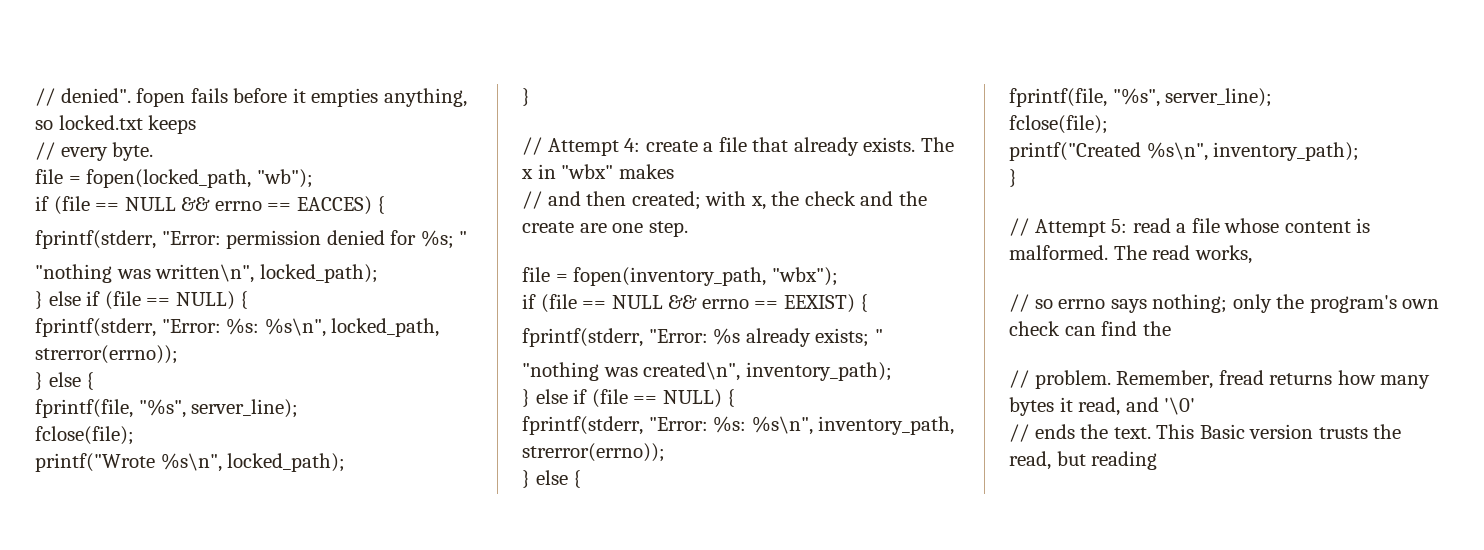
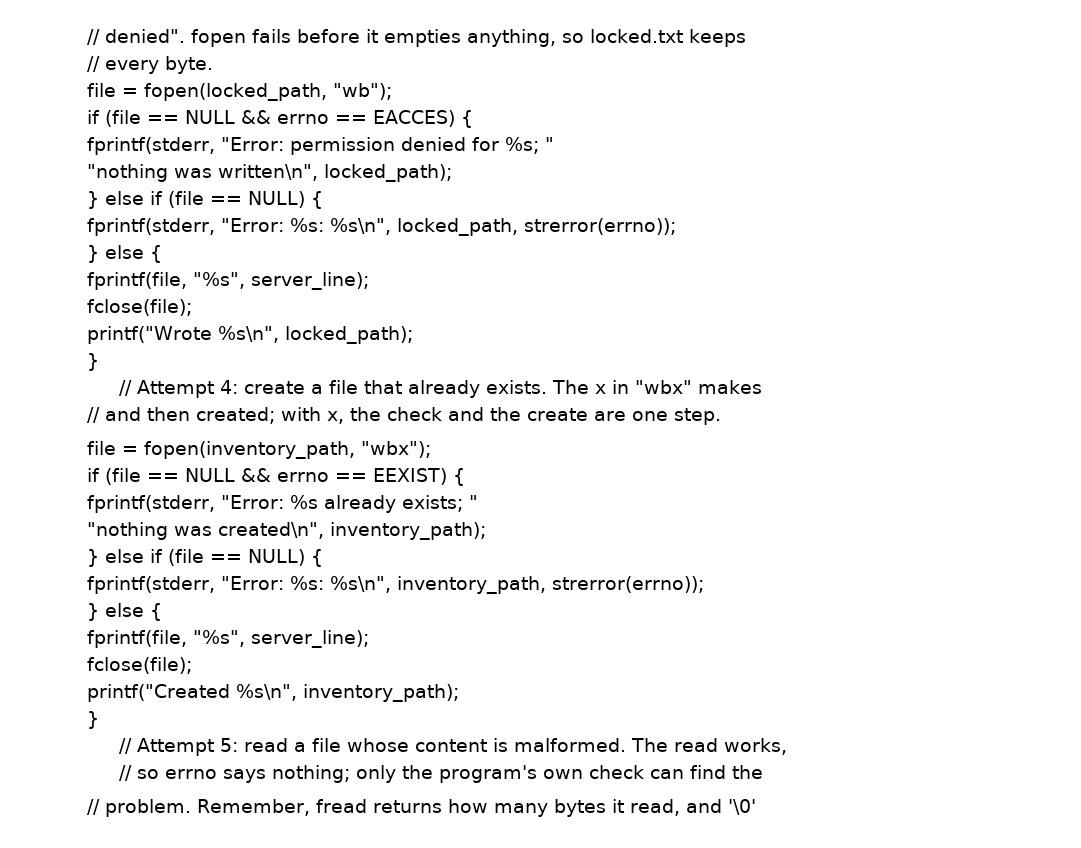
[1009,424,1402,442] [1009,451,1158,470] // // ends the text. This Basic version trusts the read, but reading -> (756, 807) none

